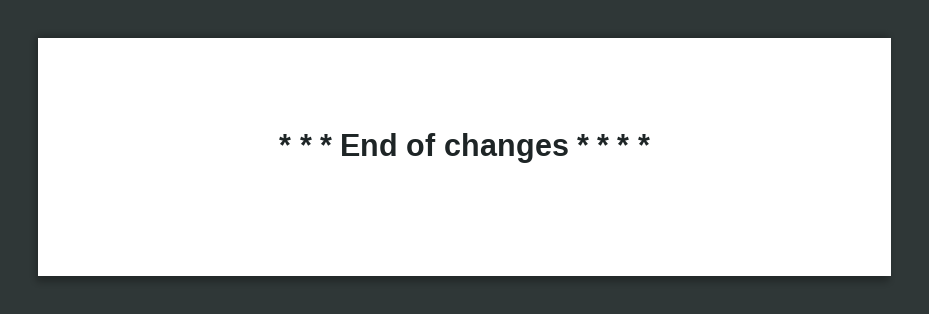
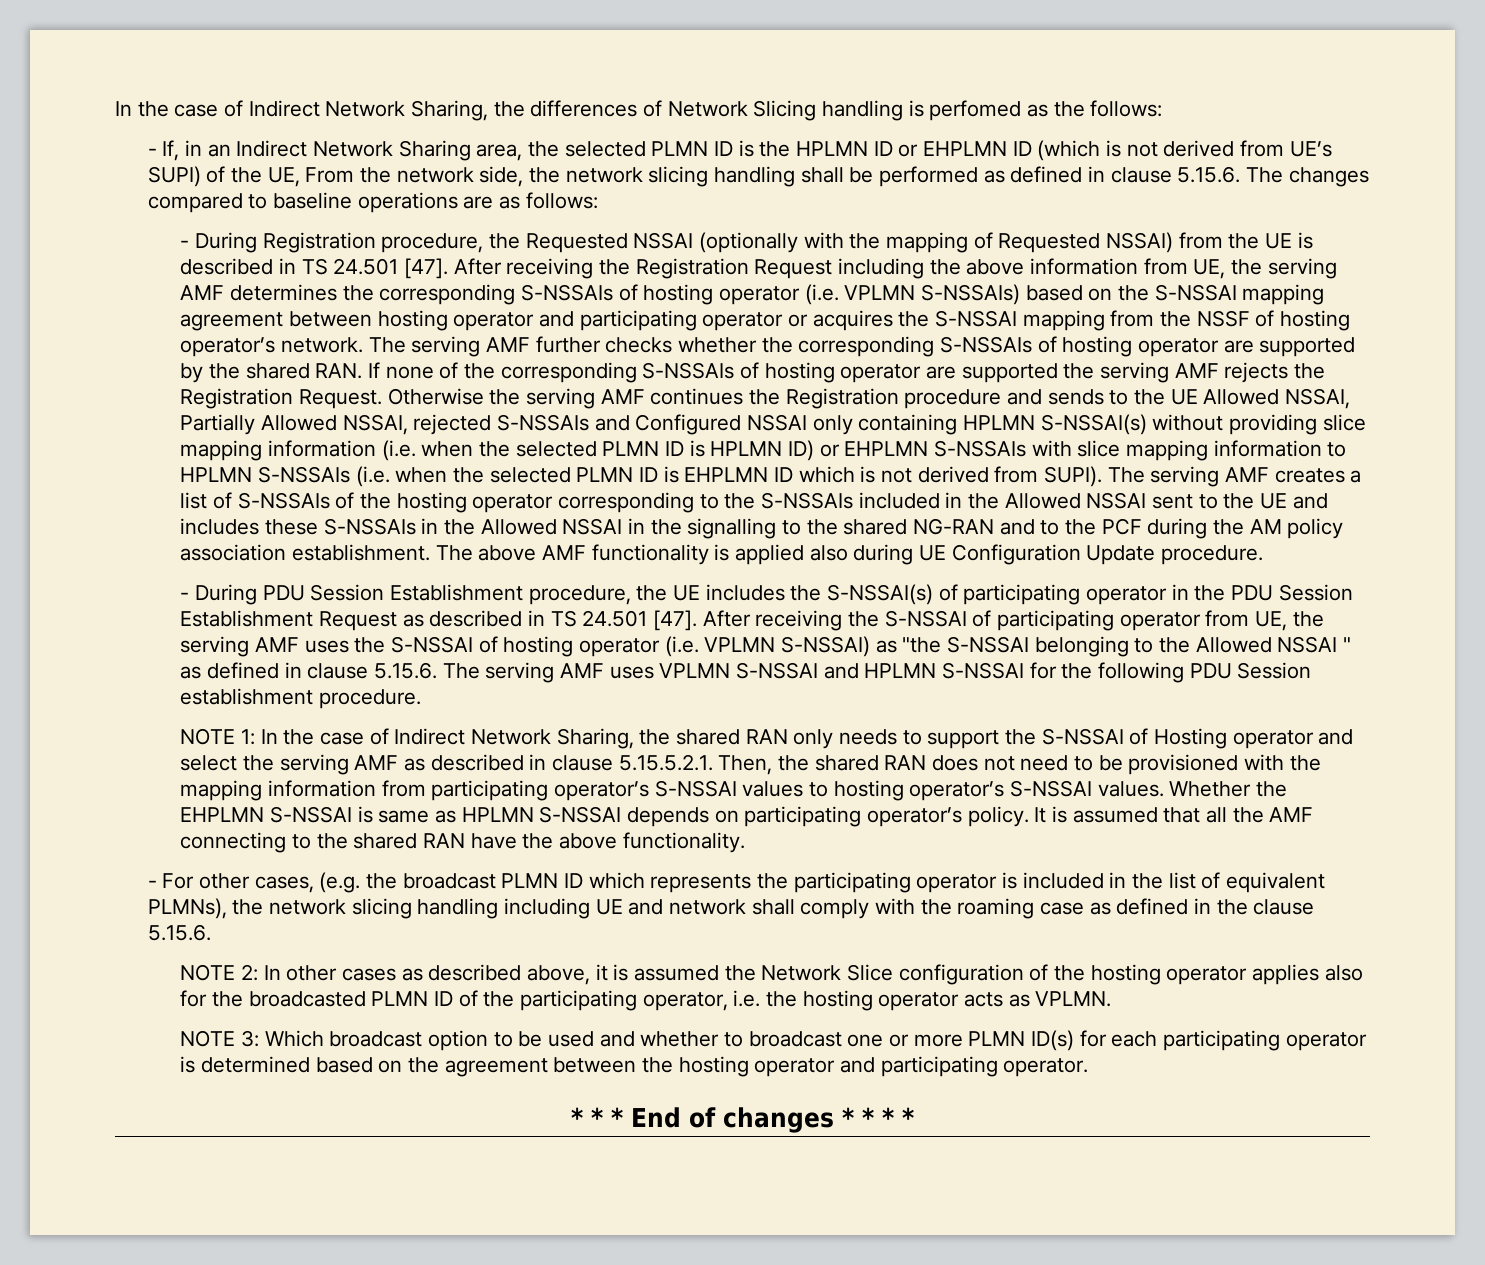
(279, 145) none -> [115,100,1163,121] [147,140,1332,161] [147,166,1369,187] [147,192,598,213] [180,232,1313,253] [180,258,1337,279] [180,284,1325,305] [180,310,1351,331] [180,336,1356,357] [180,362,1326,383] [180,388,1351,409] [180,414,1366,435] [180,440,1347,461] [180,466,1362,487] [180,492,1328,513] [180,518,1344,539] [180,544,1264,565] [180,584,1353,605] [180,610,1324,631] [180,636,1352,657] [180,662,1312,683] [180,688,422,709] [180,728,1354,749] [180,754,1321,775] [180,780,1288,801] [180,806,1314,827] [180,832,745,853] [147,872,1326,893] [147,898,1315,919] [147,924,211,941] [180,964,1363,985] [180,990,1112,1011] [180,1030,1367,1051] [180,1056,1089,1077] In the case of Indirect Network Sharing, the differences of Network Slicing handling is perfomed as the follows: // - If, in an Indirect Network Sharing area, the selected PLMN ID is the HPLMN ID or EHPLMN ID (which is not derived from UE’s SUPI) of the UE, From the network side, the network slicing handling shall be performed as defined in clause 5.15.6. The changes compared to baseline operations are as follows: // - During Registration procedure, the Requested NSSAI (optionally with the mapping of Requested NSSAI) from the UE is described in TS 24.501 [47]. After receiving the Registration Request including the above information from UE, the serving AMF determines the corresponding S-NSSAIs of hosting operator (i.e. VPLMN S-NSSAIs) based on the S-NSSAI mapping agreement between hosting operator and participating operator or acquires the S-NSSAI mapping from the NSSF of hosting operator’s network. The serving AMF further checks whether the corresponding S-NSSAIs of hosting operator are supported by the shared RAN. If none of the corresponding S-NSSAIs of hosting operator are supported the serving AMF rejects the Registration Request. Otherwise the serving AMF continues the Registration procedure and sends to the UE Allowed NSSAI, Partially Allowed NSSAI, rejected S-NSSAIs and Configured NSSAI only containing HPLMN S-NSSAI(s) without providing slice mapping information (i.e. when the selected PLMN ID is HPLMN ID) or EHPLMN S-NSSAIs with slice mapping information to HPLMN S-NSSAIs (i.e. when the selected PLMN ID is EHPLMN ID which is not derived from SUPI). The serving AMF creates a list of S-NSSAIs of the hosting operator corresponding to the S-NSSAIs included in the Allowed NSSAI sent to the UE and includes these S-NSSAIs in the Allowed NSSAI in the signalling to the shared NG-RAN and to the PCF during the AM policy association establishment. The above AMF functionality is applied also during UE Configuration Update procedure. // - During PDU Session Establishment procedure, the UE includes the S-NSSAI(s) of participating operator in the PDU Session Establishment Request as described in TS 24.501 [47]. After receiving the S-NSSAI of participating operator from UE, the serving AMF uses the S-NSSAI of hosting operator (i.e. VPLMN S-NSSAI) as "the S-NSSAI belonging to the Allowed NSSAI " as defined in clause 5.15.6. The serving AMF uses VPLMN S-NSSAI and HPLMN S-NSSAI for the following PDU Session establishment procedure. // NOTE 1: In the case of Indirect Network Sharing, the shared RAN only needs to support the S-NSSAI of Hosting operator and select the serving AMF as described in clause 5.15.5.2.1. Then, the shared RAN does not need to be provisioned with the mapping information from participating operator’s S-NSSAI values to hosting operator’s S-NSSAI values. Whether the EHPLMN S-NSSAI is same as HPLMN S-NSSAI depends on participating operator’s policy. It is assumed that all the AMF connecting to the shared RAN have the above functionality. // - For other cases, (e.g. the broadcast PLMN ID which represents the participating operator is included in the list of equivalent PLMNs), the network slicing handling including UE and network shall comply with the roaming case as defined in the clause 5.15.6. // NOTE 2: In other cases as described above, it is assumed the Network Slice configuration of the hosting operator applies also for the broadcasted PLMN ID of the participating operator, i.e. the hosting operator acts as VPLMN. // NOTE 3: Which broadcast option to be used and whether to broadcast one or more PLMN ID(s) for each participating operator is determined based on the agreement between the hosting operator and participating operator. //

